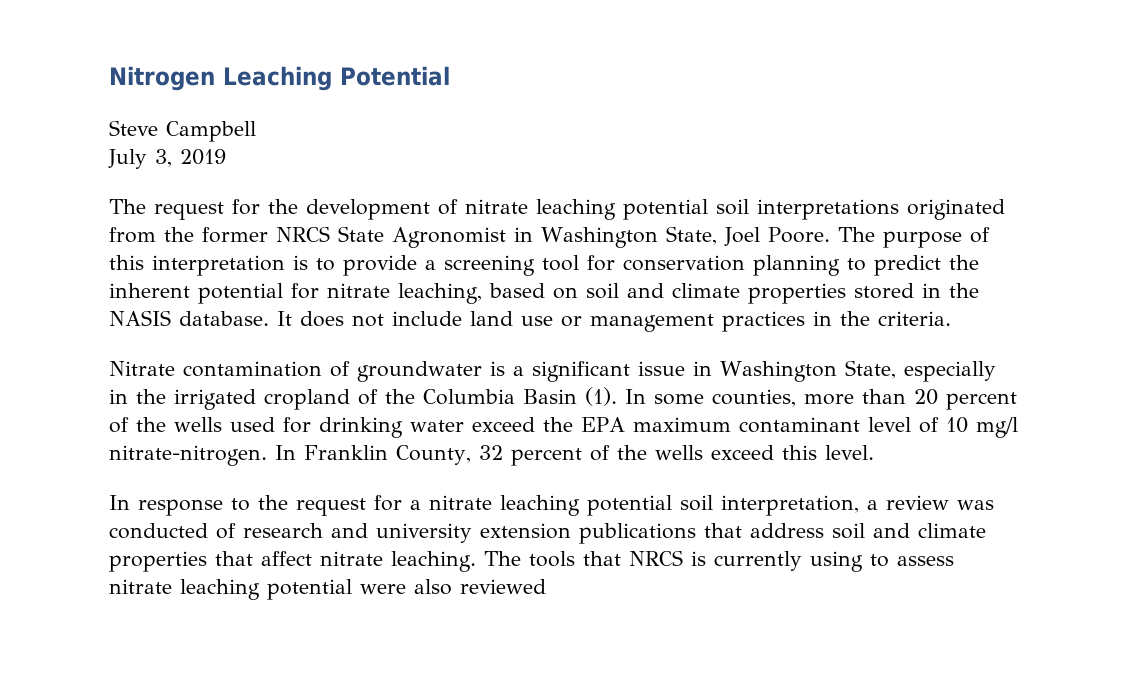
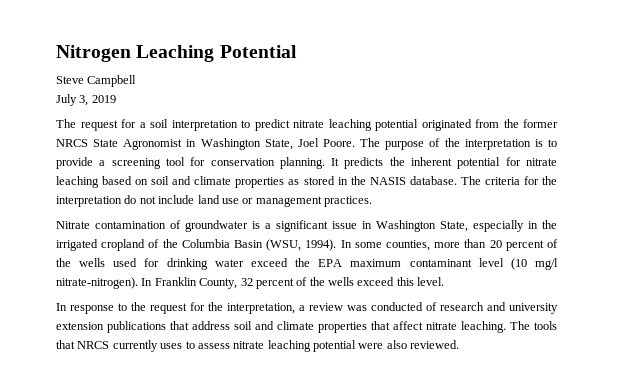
[268,199,899,220] the development of nitrate leaching potential soil interpretations -> [139,119,418,131] a soil interpretation to predict nitrate leaching potential
[109,255,144,270] this -> [444,138,460,147] the
[753,255,941,276] planning to predict -> [279,157,384,169] planning. It predicts
[398,283,482,304] leaching, -> [56,176,99,188] leaching
(846, 293) none -> [288,179,300,185] as
[277,311,344,327] It does -> [460,176,557,185] [56,195,137,207] The criteria for the interpretation do
[722,311,951,332] practices in the criteria. -> [324,196,372,207] practices.
[585,387,617,406] (1). -> [266,239,337,251] (WSU, 1994).
[918,417,1018,438] [109,445,267,466] of 10 mg/l nitrate-nitrogen. -> [510,258,558,270] [56,277,138,289] (10 mg/l nitrate-nitrogen).
[410,495,713,516] a nitrate leaching potential soil -> [208,302,223,311] the
[691,551,863,572] is currently using -> [112,340,183,352] currently uses
[460,579,546,594] reviewed -> [410,340,460,349] reviewed.

